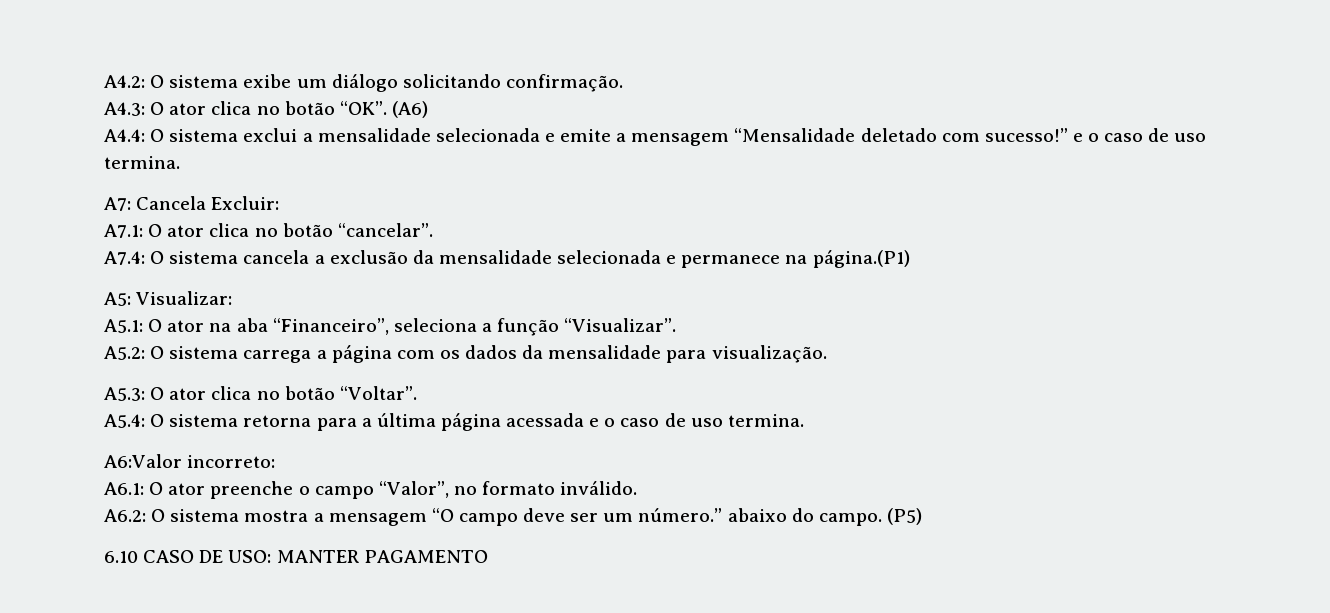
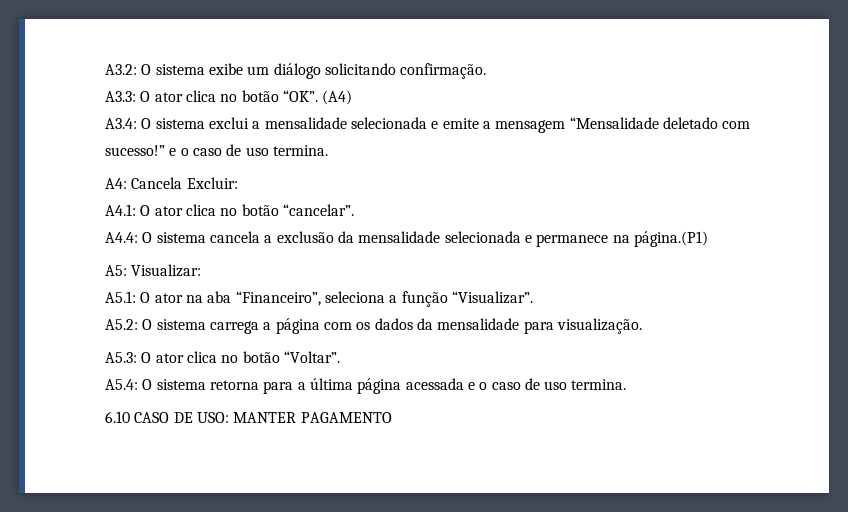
[104,75,145,88] A4.2: -> [105,64,137,75] A3.2:
[104,102,145,116] A4.3: -> [105,91,136,102] A3.3:
[391,101,428,118] [104,129,145,142] (A6) // A4.4: -> [322,90,353,105] [105,118,137,129] (A4) // A3.4:
[104,197,131,211] A7: -> [105,178,127,189] A4:
[104,224,143,238] A7.1: -> [105,204,136,216] A4.1:
[104,251,145,265] A7.4: -> [105,232,138,243] A4.4:
[104,454,276,468] [104,481,638,499] [104,508,922,526] // A6:Valor incorreto: // A6.1: O ator preenche o campo “Valor”, no formato inválido. // A6.2: O sistema mostra a mensagem “O campo deve ser um número.” abaixo do campo. (P5) -> (627, 384) none

